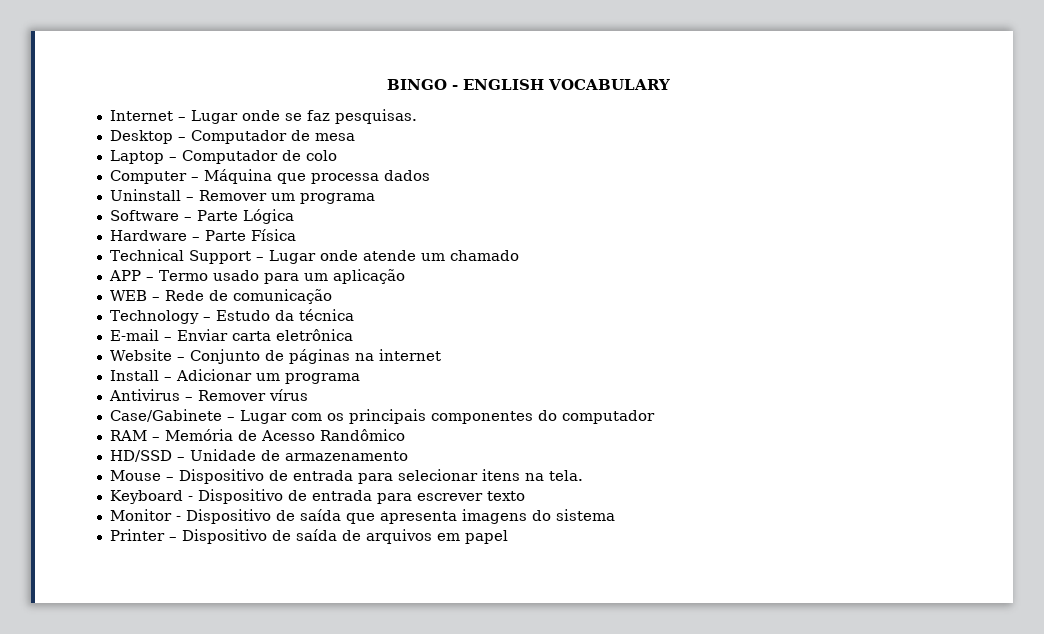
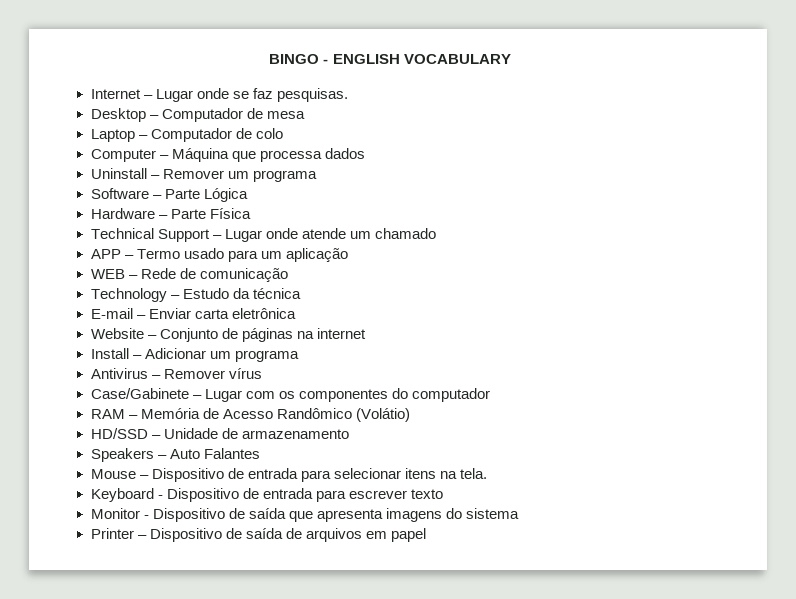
[348,409,426,424] principais -> (295, 395) none
(405, 435) none -> [355,408,410,422] (Volátio)
(408, 456) none -> [90,448,260,462] // Speakers – Auto Falantes

